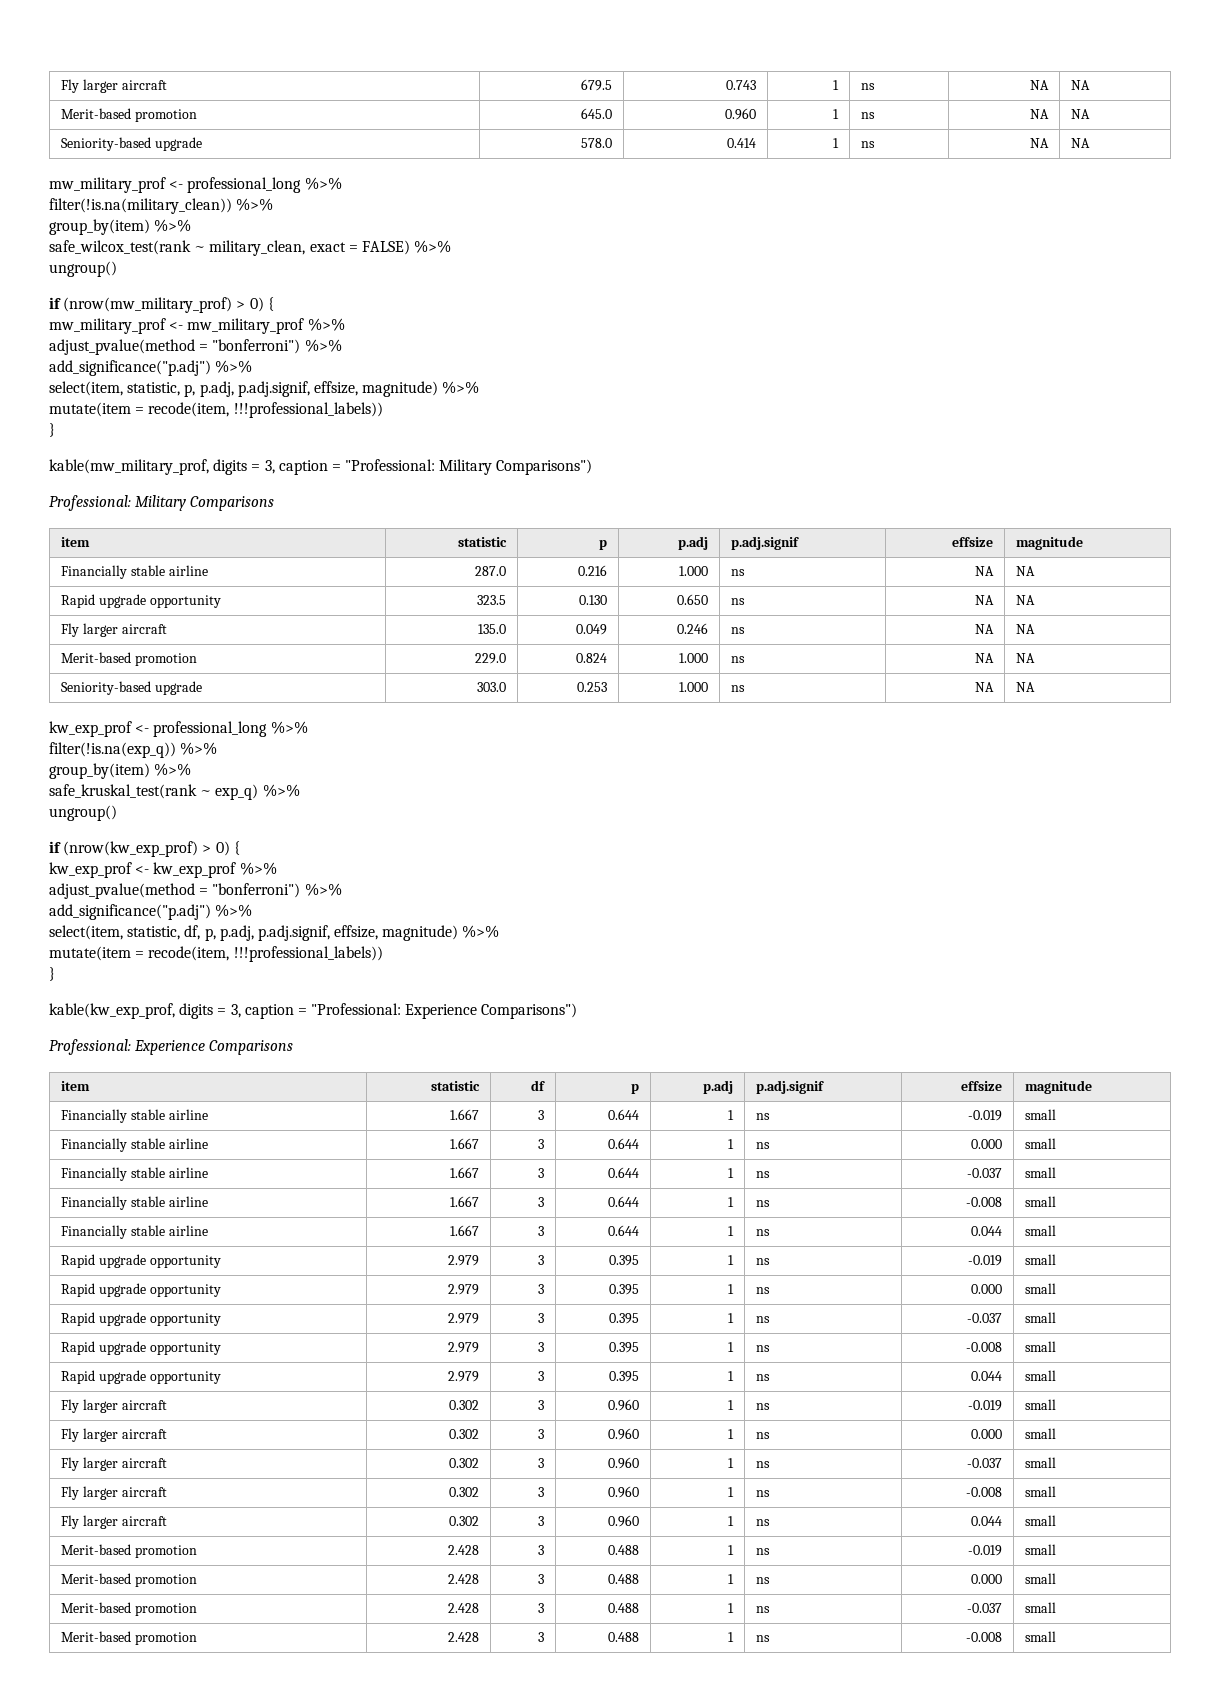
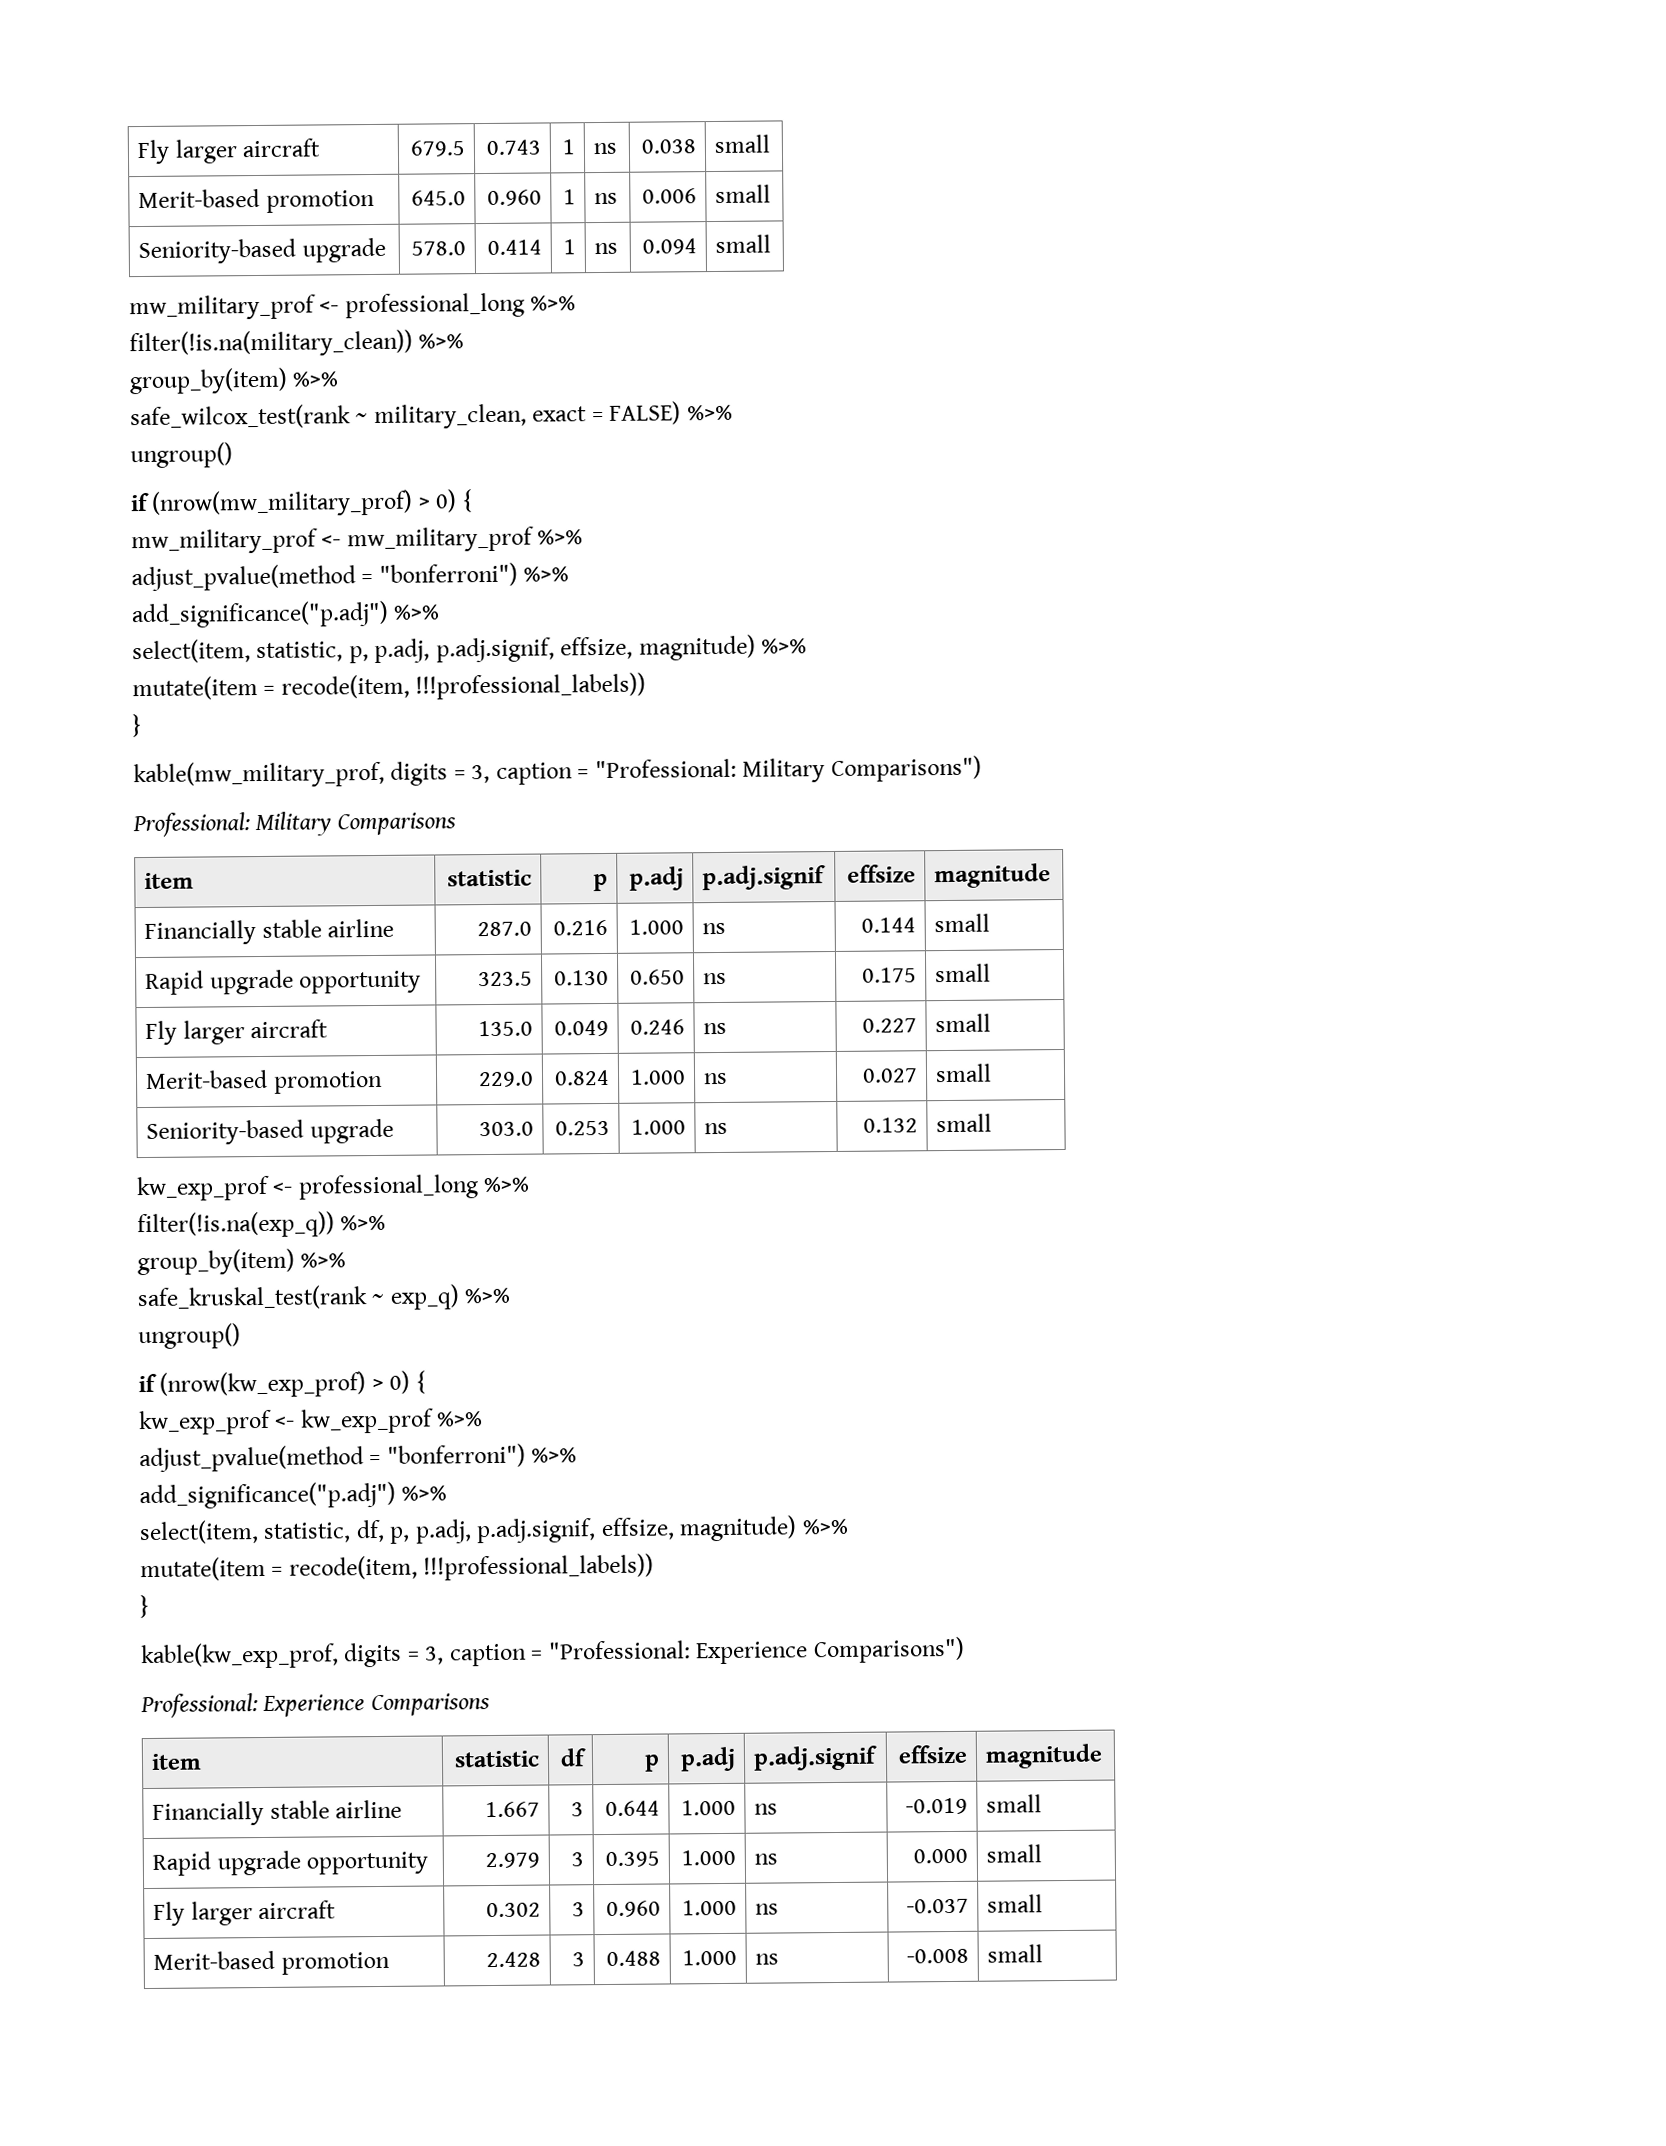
[1029,80,1049,90] [1071,80,1091,90] NA | NA -> [640,139,696,154] [714,134,771,153] 0.038 | small
[1029,109,1049,119] [1071,109,1091,119] NA | NA -> [641,188,697,204] [715,184,772,203] 0.006 | small
[1029,138,1049,148] [1071,138,1091,148] NA | NA -> [641,238,697,255] [715,234,772,253] 0.094 | small
[974,566,994,576] [1016,566,1036,576] NA | NA -> [860,917,916,933] [934,913,991,933] 0.144 | small
[974,595,994,605] [1016,595,1036,605] NA | NA -> [861,967,917,983] [935,963,992,983] 0.175 | small
[974,624,994,634] [1016,624,1036,634] NA | NA -> [861,1018,917,1033] [935,1013,992,1033] 0.227 | small
[974,653,994,663] [1016,653,1036,663] NA | NA -> [861,1068,918,1083] [935,1063,993,1083] 0.027 | small
[974,682,994,692] [1016,682,1036,692] NA | NA -> [862,1117,918,1133] [936,1113,993,1133] 0.132 | small
[727,1110,734,1120] [756,1113,771,1120] [967,1110,1002,1121] [1025,1109,1057,1120] [61,1138,208,1152] [449,1138,479,1149] [537,1139,544,1149] [607,1138,639,1149] [727,1139,734,1149] [756,1142,771,1149] [970,1139,1002,1149] [1025,1138,1057,1149] [61,1167,208,1181] [449,1167,479,1178] [537,1168,544,1178] [607,1167,639,1178] [727,1168,734,1178] [756,1171,771,1178] [966,1168,1002,1178] [1025,1167,1057,1178] [61,1196,208,1210] [449,1196,479,1207] [537,1197,544,1207] [607,1196,639,1207] [727,1197,734,1207] [756,1200,771,1207] [965,1197,1002,1207] [1025,1196,1057,1207] [61,1225,208,1239] [449,1225,479,1236] [537,1226,544,1236] [607,1225,639,1236] [727,1226,734,1236] [756,1229,771,1236] [970,1226,1002,1236] [1025,1225,1057,1236] [61,1254,221,1268] [447,1255,479,1266] [537,1255,544,1265] [608,1255,639,1266] [727,1255,734,1265] 1 | ns | -0.019 | small // Financially stable airline | 1.667 | 3 | 0.644 | 1 | ns | 0.000 | small // Financially stable airline | 1.667 | 3 | 0.644 | 1 | ns | -0.037 | small // Financially stable airline | 1.667 | 3 | 0.644 | 1 | ns | -0.008 | small // Financially stable airline | 1.667 | 3 | 0.644 | 1 | ns | 0.044 | small // Rapid upgrade opportunity | 2.979 | 3 | 0.395 | 1 -> [680,1799,736,1816] 1.000
[727,1284,734,1294] [756,1287,771,1294] [970,1284,1002,1294] [1025,1283,1057,1294] [61,1312,221,1326] [447,1313,479,1324] [537,1313,544,1323] [608,1313,639,1324] [727,1313,734,1323] [756,1316,771,1323] [966,1313,1002,1323] [1025,1312,1057,1323] [61,1341,221,1355] [447,1342,479,1353] [537,1342,544,1352] [608,1342,639,1353] [727,1342,734,1352] [756,1345,771,1352] [965,1342,1002,1352] [1025,1341,1057,1352] [61,1370,221,1384] [447,1371,479,1382] [537,1371,544,1381] [608,1371,639,1382] [727,1371,734,1381] [756,1374,771,1381] [970,1371,1002,1381] [1025,1370,1057,1381] [61,1399,167,1413] [448,1400,479,1410] [537,1400,544,1410] [607,1399,639,1411] [727,1400,734,1410] [756,1403,771,1410] [967,1400,1002,1411] [1025,1399,1057,1410] [61,1428,167,1442] [448,1429,479,1439] [537,1429,544,1439] [607,1428,639,1440] [727,1429,734,1439] 1 | ns | 0.000 | small // Rapid upgrade opportunity | 2.979 | 3 | 0.395 | 1 | ns | -0.037 | small // Rapid upgrade opportunity | 2.979 | 3 | 0.395 | 1 | ns | -0.008 | small // Rapid upgrade opportunity | 2.979 | 3 | 0.395 | 1 | ns | 0.044 | small // Fly larger aircraft | 0.302 | 3 | 0.960 | 1 | ns | -0.019 | small // Fly larger aircraft | 0.302 | 3 | 0.960 | 1 -> [680,1849,736,1866] 1.000
[727,1458,734,1468] [756,1461,771,1468] [966,1458,1002,1468] [1025,1457,1057,1468] [61,1486,167,1500] [448,1487,479,1497] [537,1487,544,1497] [607,1486,639,1498] [727,1487,734,1497] [756,1490,771,1497] [965,1487,1002,1497] [1025,1486,1057,1497] [61,1515,167,1529] [448,1516,479,1526] [537,1516,544,1526] [607,1515,639,1527] [727,1516,734,1526] [756,1519,771,1526] [970,1516,1002,1526] [1025,1515,1057,1526] [61,1544,197,1558] [447,1545,479,1555] [537,1545,544,1555] [607,1545,639,1555] [727,1545,734,1555] [756,1548,771,1555] [967,1545,1002,1556] [1025,1544,1057,1555] [61,1573,197,1587] [447,1574,479,1584] [537,1574,544,1584] [607,1574,639,1584] [727,1574,734,1584] [756,1577,771,1584] [970,1574,1002,1584] [1025,1573,1057,1584] [61,1602,197,1616] [447,1603,479,1613] [537,1603,544,1613] [607,1603,639,1613] [727,1603,734,1613] 1 | ns | -0.037 | small // Fly larger aircraft | 0.302 | 3 | 0.960 | 1 | ns | -0.008 | small // Fly larger aircraft | 0.302 | 3 | 0.960 | 1 | ns | 0.044 | small // Merit-based promotion | 2.428 | 3 | 0.488 | 1 | ns | -0.019 | small // Merit-based promotion | 2.428 | 3 | 0.488 | 1 | ns | 0.000 | small // Merit-based promotion | 2.428 | 3 | 0.488 | 1 -> [681,1899,737,1916] 1.000
[727,1632,734,1642] 1 -> [681,1949,737,1966] 1.000

